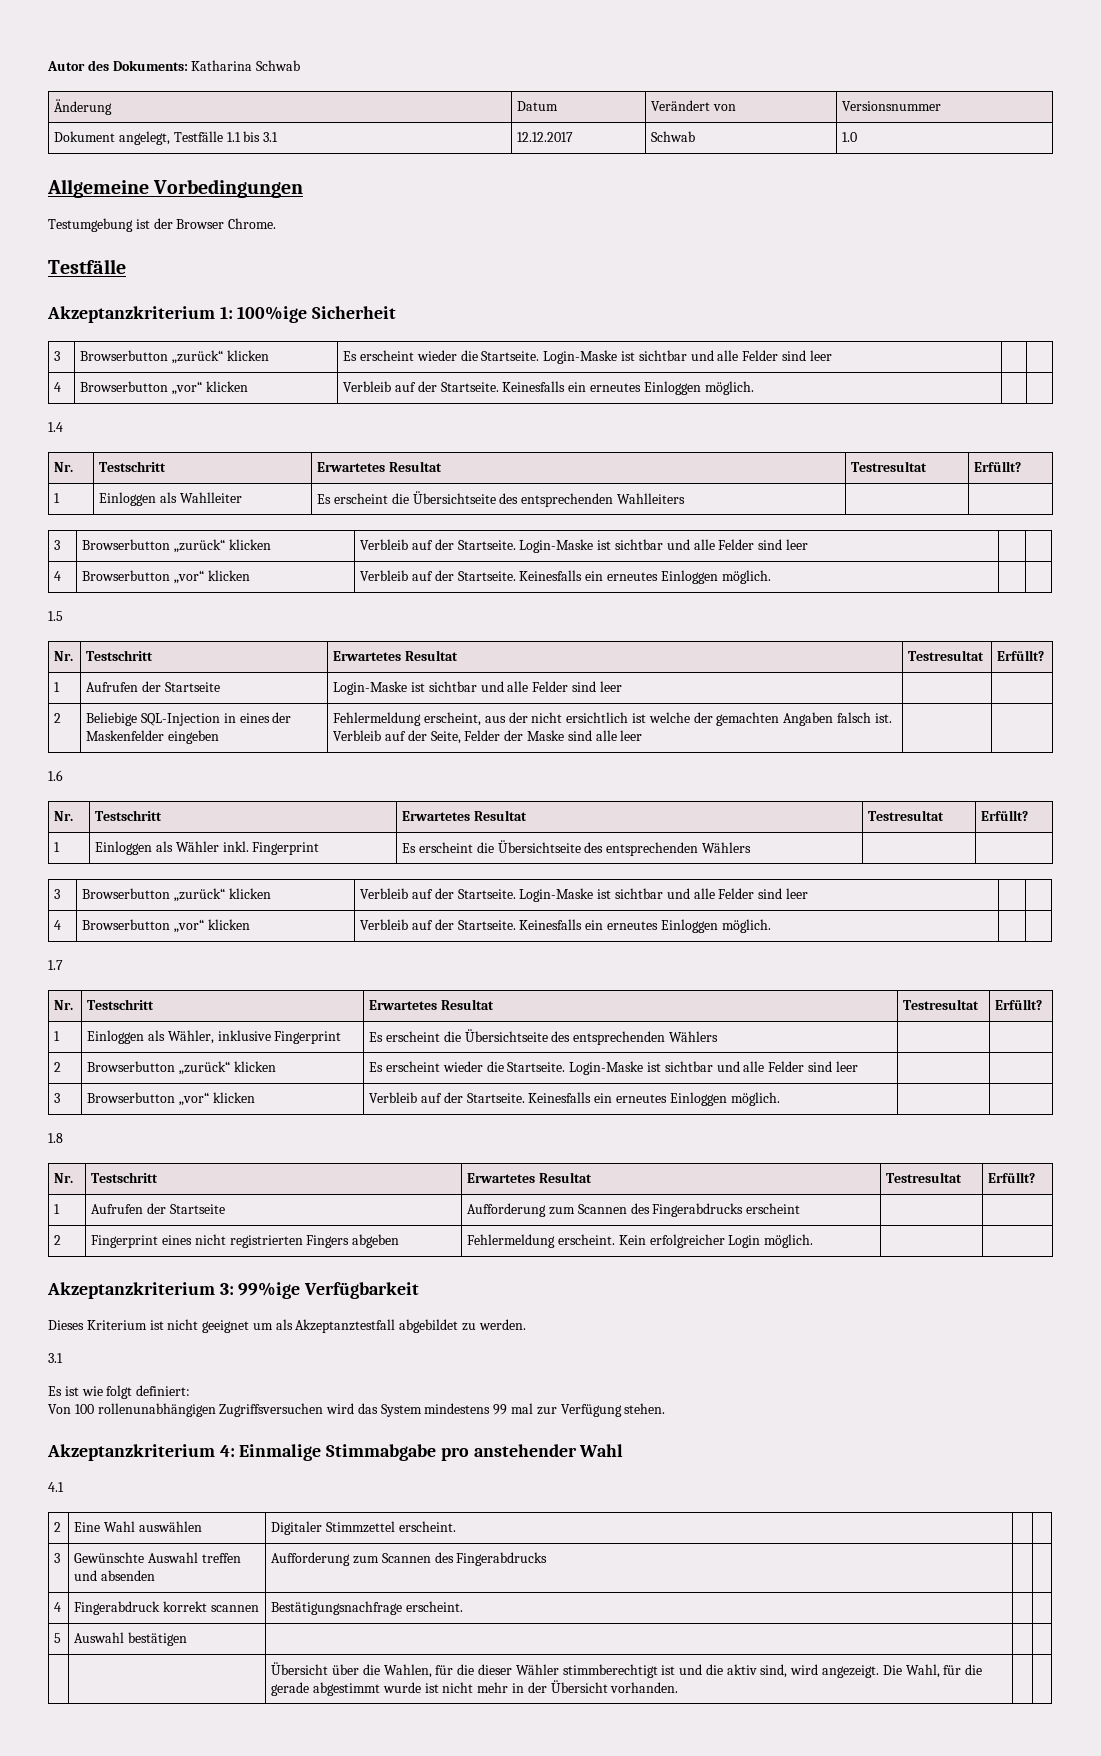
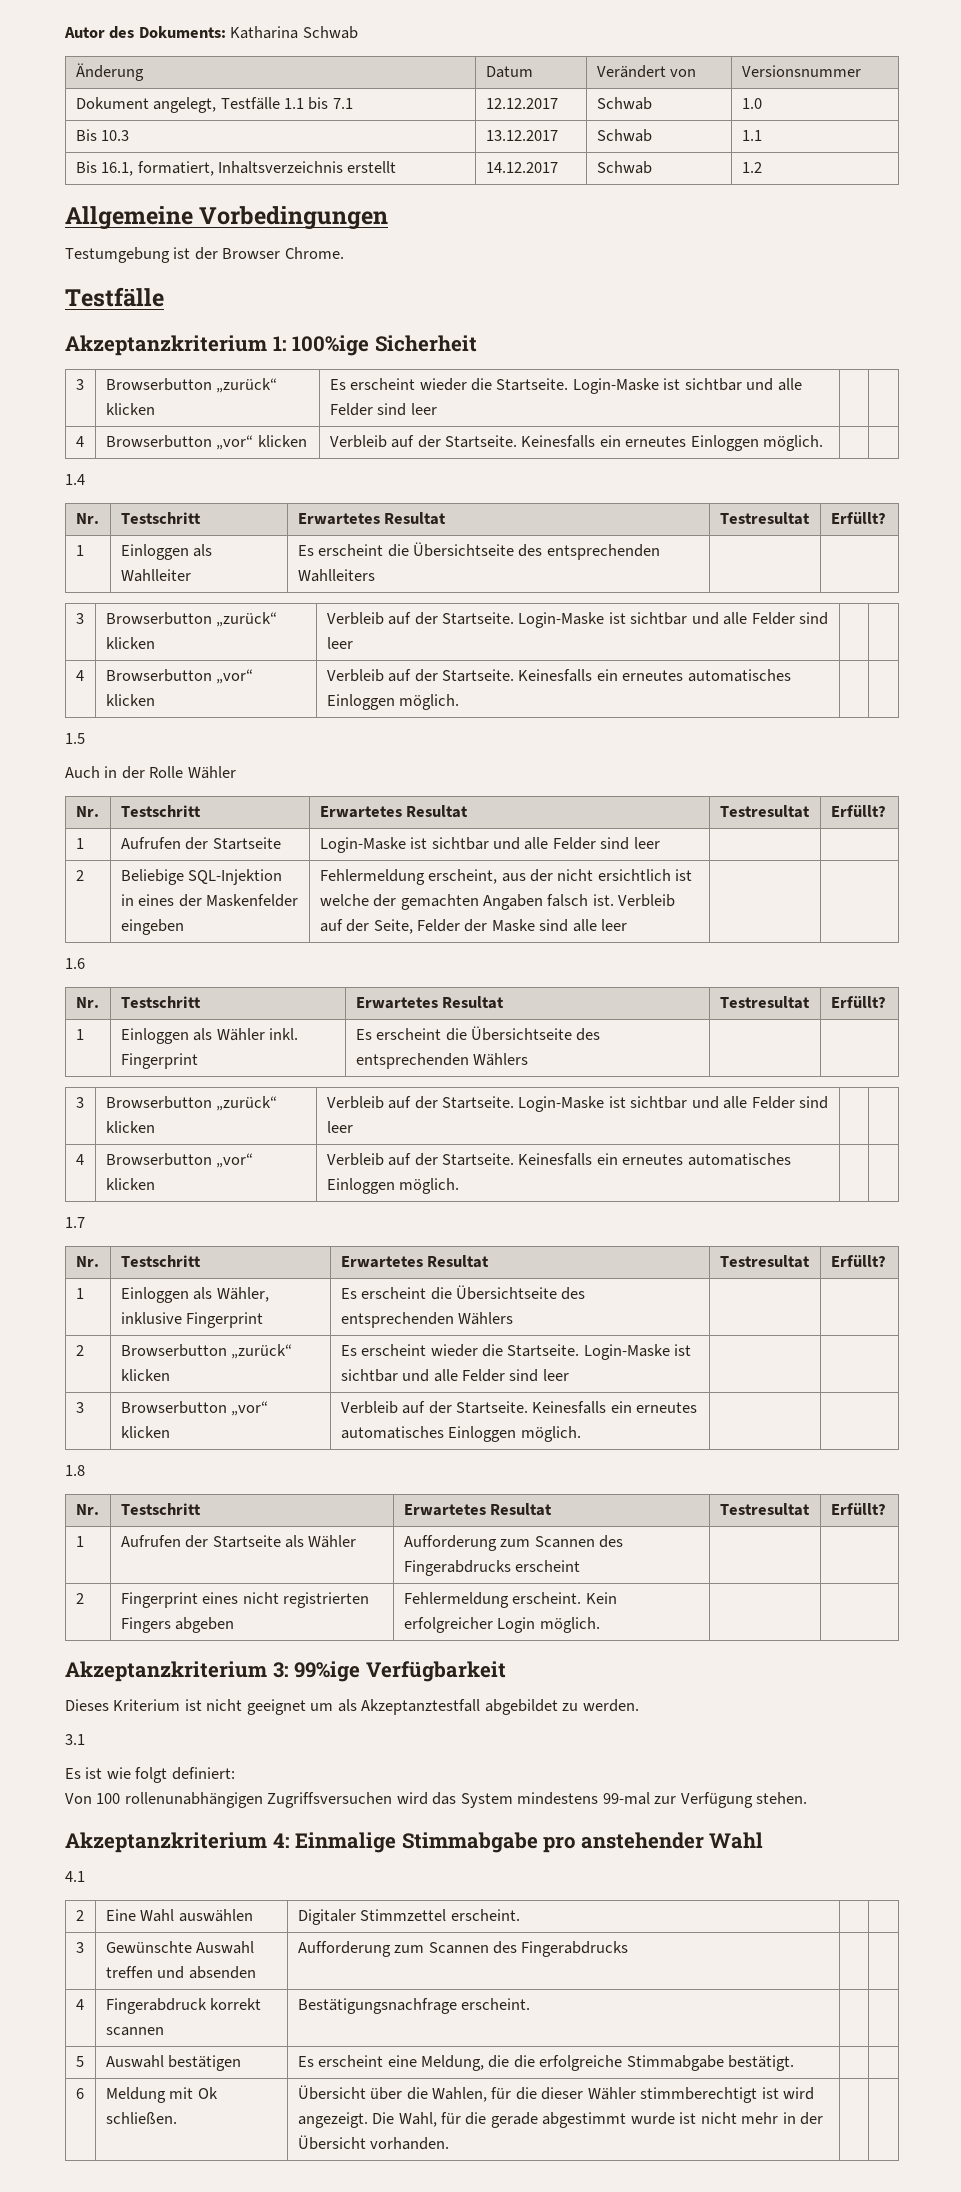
[263,132,279,142] 3.1 -> [332,98,353,109] 7.1
(858, 137) none -> [75,129,130,141] [485,130,558,141] [596,129,652,142] [741,130,762,141] [75,161,397,176] [485,162,558,173] [596,161,652,174] [741,162,762,173] // Bis 10.3 | 13.12.2017 | Schwab | 1.1 // Bis 16.1, formatiert, Inhaltsverzeichnis erstellt | 14.12.2017 | Schwab | 1.2
(659, 576) none -> [687,669,791,682] automatisches
(63, 616) none -> [65,766,236,779] // Auch in der Rolle Wähler
[141,713,221,726] SQL-Injection -> [188,869,283,885] SQL-Injektion
(659, 925) none -> [687,1153,791,1166] automatisches
(668, 1098) none -> [340,1426,444,1439] automatisches
(225, 1209) none -> [284,1535,357,1548] als Wähler
[493,1403,534,1415] 99 mal -> [602,1792,650,1805] 99-mal
(188, 1639) | | // | -> [297,2055,795,2071] [75,2088,84,2099] [105,2087,218,2103] [105,2112,177,2124] Es erscheint eine Meldung, die die erfolgreiche Stimmabgabe bestätigt. | | // 6 | Meldung mit Ok schließen.
[679,1664,788,1678] und die aktiv sind, -> (779, 2093) none

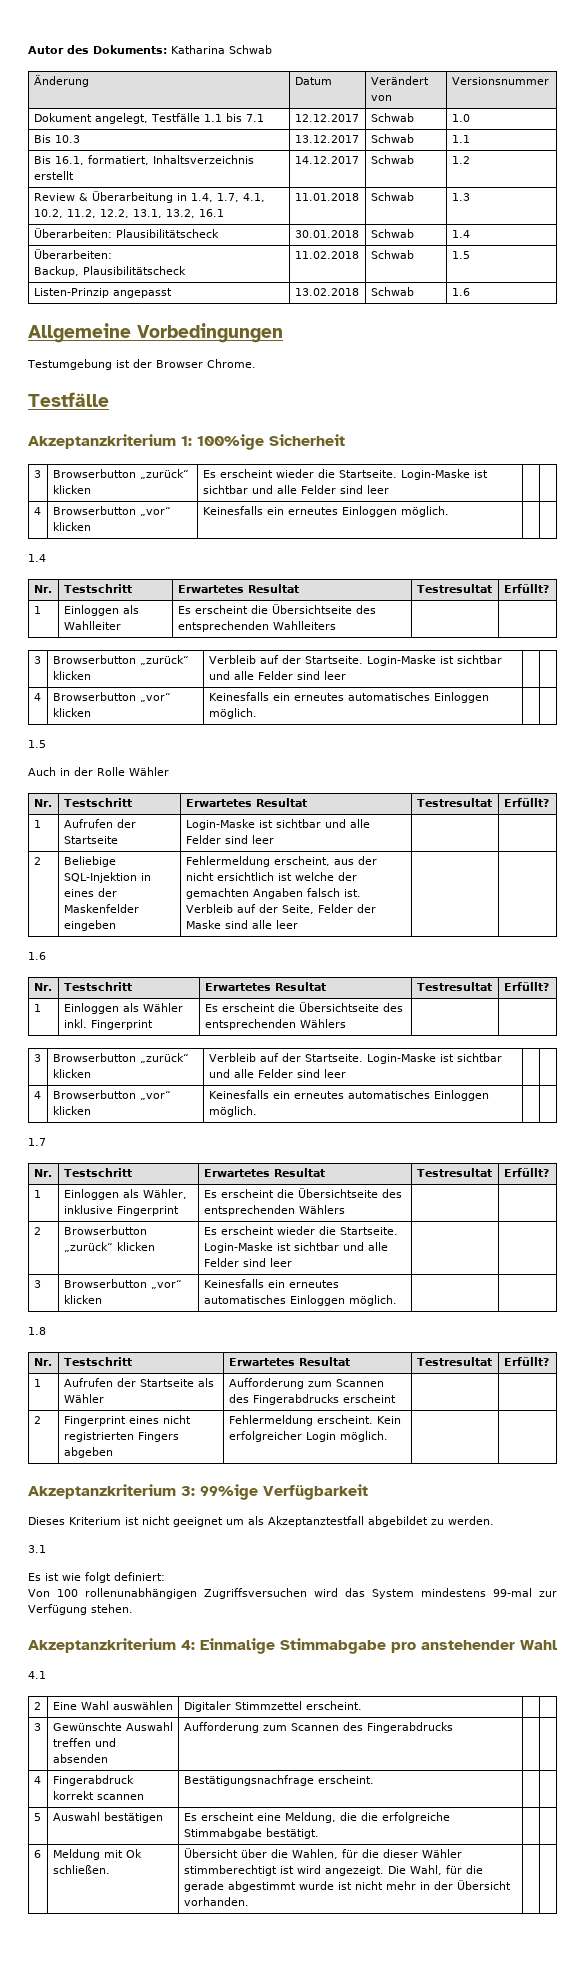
(762, 167) none -> [33,191,265,203] [33,209,224,218] [294,193,359,201] [370,192,414,201] [451,193,470,201] [33,228,219,238] [294,230,359,238] [370,229,414,238] [451,230,470,238] [33,249,112,259] [33,266,186,277] [294,251,359,259] [370,250,414,259] [451,251,470,259] [33,288,172,298] [294,288,359,296] [370,287,414,296] [451,288,470,296] // Review & Überarbeitung in 1.4, 1.7, 4.1, 10.2, 11.2, 12.2, 13.1, 13.2, 16.1 | 11.01.2018 | Schwab | 1.3 // Überarbeiten: Plausibilitätscheck | 30.01.2018 | Schwab | 1.4 // Überarbeiten: // Backup, Plausibilitätscheck | 11.02.2018 | Schwab | 1.5 // Listen-Prinzip angepasst | 13.02.2018 | Schwab | 1.6
[329,435,517,448] Verbleib auf der Startseite. -> (91, 526) none
[326,669,514,682] Verbleib auf der Startseite. -> (91, 712) none
[326,1153,514,1166] Verbleib auf der Startseite. -> (91, 1110) none
[340,1401,528,1414] Verbleib auf der Startseite. -> (102, 1299) none

